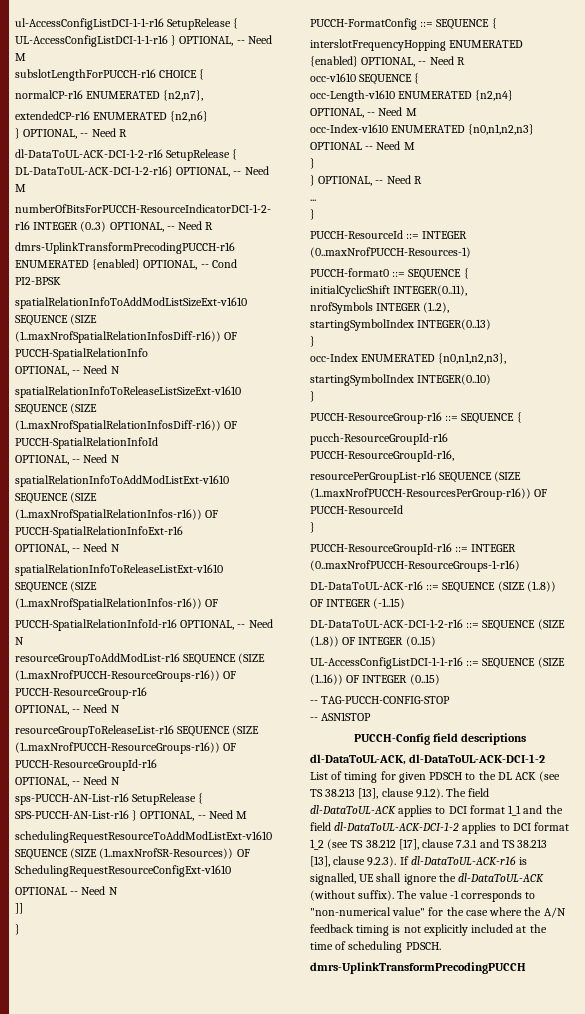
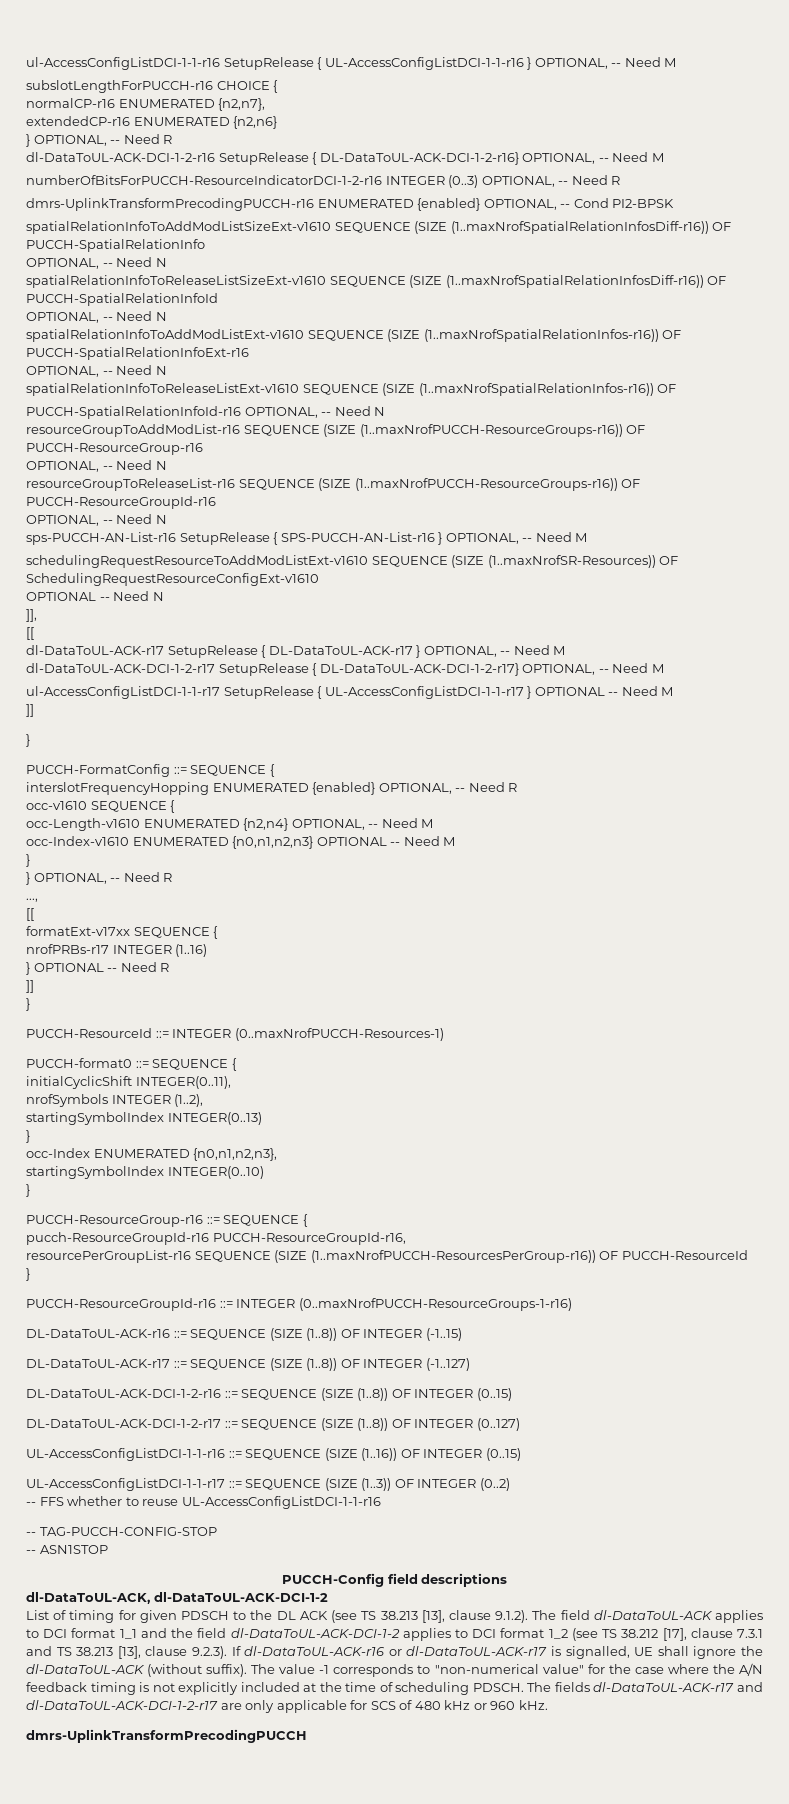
(118, 891) none -> [26,609,37,622] [26,627,34,640] [26,645,566,658] [26,663,664,676] [26,686,674,699] // ]], // [[ // dl-DataToUL-ACK-r17 SetupRelease { DL-DataToUL-ACK-r17 } OPTIONAL, -- Need M // dl-DataToUL-ACK-DCI-1-2-r17 SetupRelease { DL-DataToUL-ACK-DCI-1-2-r17} OPTIONAL, -- Need M // ul-AccessConfigListDCI-1-1-r17 SetupRelease { UL-AccessConfigListDCI-1-1-r17 } OPTIONAL -- Need M
[310,199,316,201] ... -> [26,898,38,902] [26,908,34,921] [26,926,219,939] [26,944,208,957] [26,962,170,975] [26,980,34,993] ..., // [[ // formatExt-v17xx SEQUENCE { // nrofPRBs-r17 INTEGER (1..16) // } OPTIONAL -- Need R // ]]
(406, 603) none -> [26,1358,470,1371] // DL-DataToUL-ACK-r17 ::= SEQUENCE (SIZE (1..8)) OF INTEGER (-1..127)
(436, 641) none -> [26,1418,520,1431] // DL-DataToUL-ACK-DCI-1-2-r17 ::= SEQUENCE (SIZE (1..8)) OF INTEGER (0..127)
(440, 679) none -> [26,1478,510,1491] [26,1496,381,1509] // UL-AccessConfigListDCI-1-1-r17 ::= SEQUENCE (SIZE (1..3)) OF INTEGER (0..2) // -- FFS whether to reuse UL-AccessConfigListDCI-1-1-r16
(516, 860) none -> [388,1646,548,1656] or dl-DataToUL-ACK-r17
(441, 946) none -> [527,1682,763,1692] [26,1700,548,1713] The fields dl-DataToUL-ACK-r17 and dl-DataToUL-ACK-DCI-1-2-r17 are only applicable for SCS of 480 kHz or 960 kHz.

